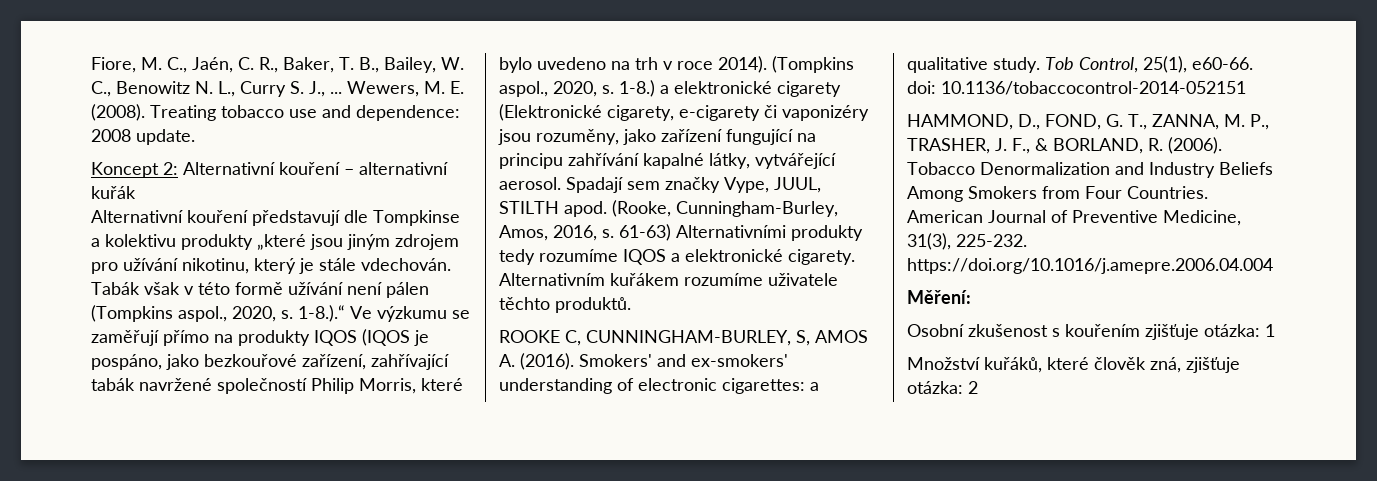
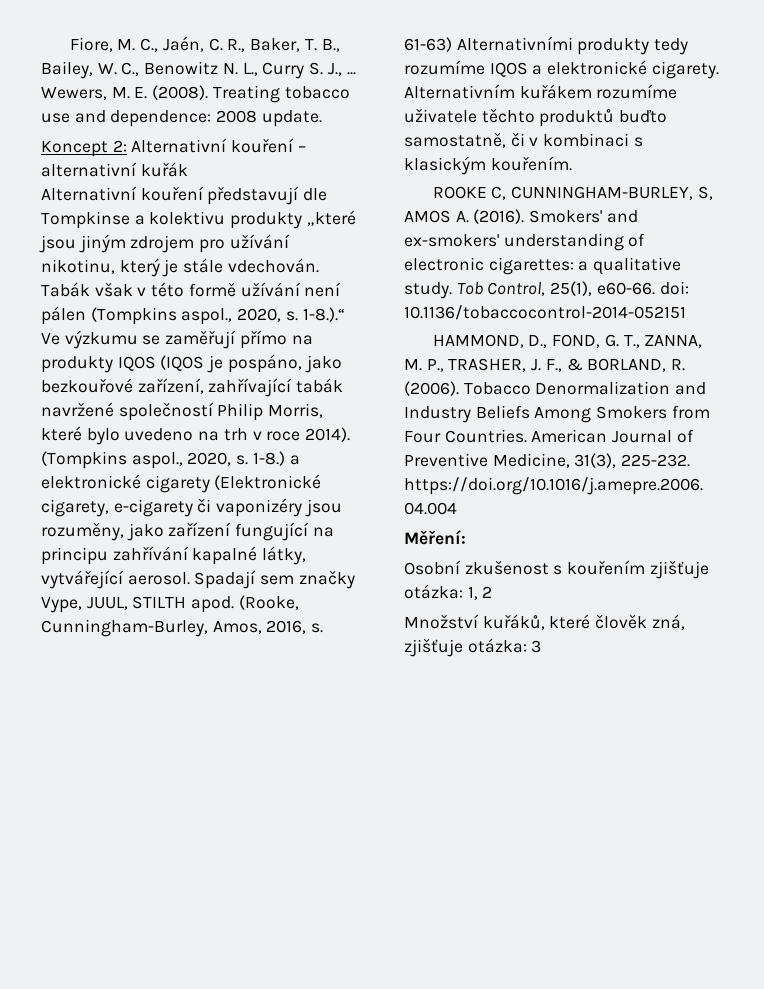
[555,297,631,313] produktů. -> [539,109,668,127] [404,132,643,148] [404,156,572,175] produktů buďto samostatně, či v kombinaci s klasickým kouřením.
[1265,324,1275,337] 1 -> [467,586,493,600] 1, 2
[968,381,978,394] 2 -> [531,640,542,653] 3

